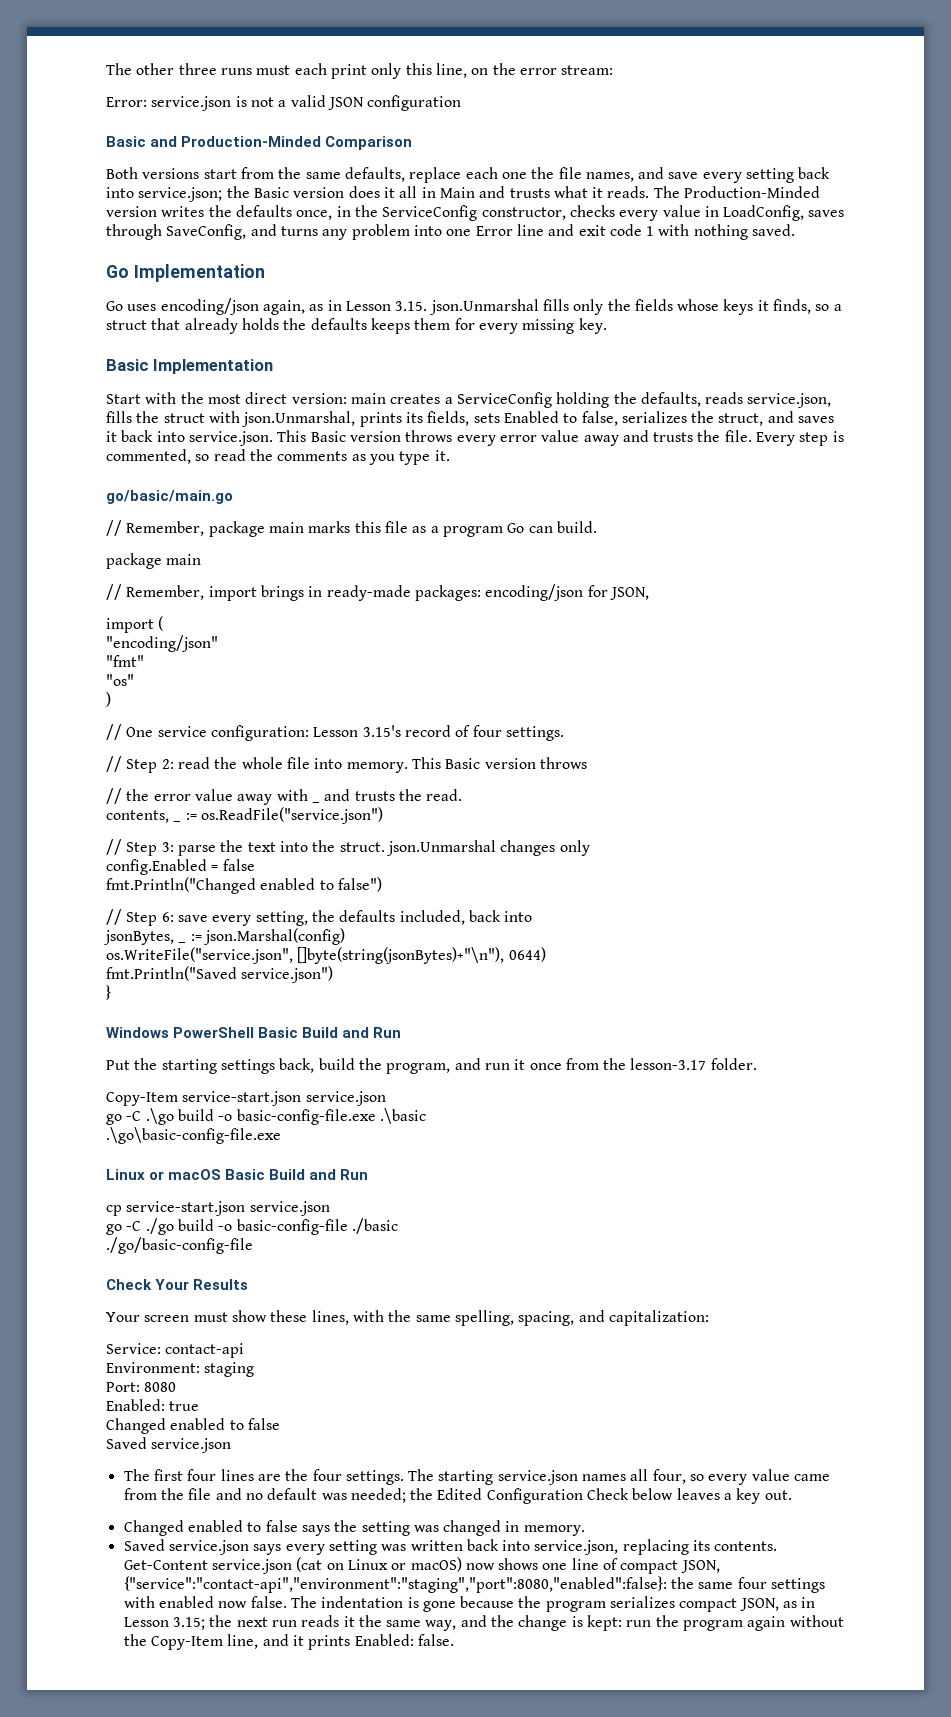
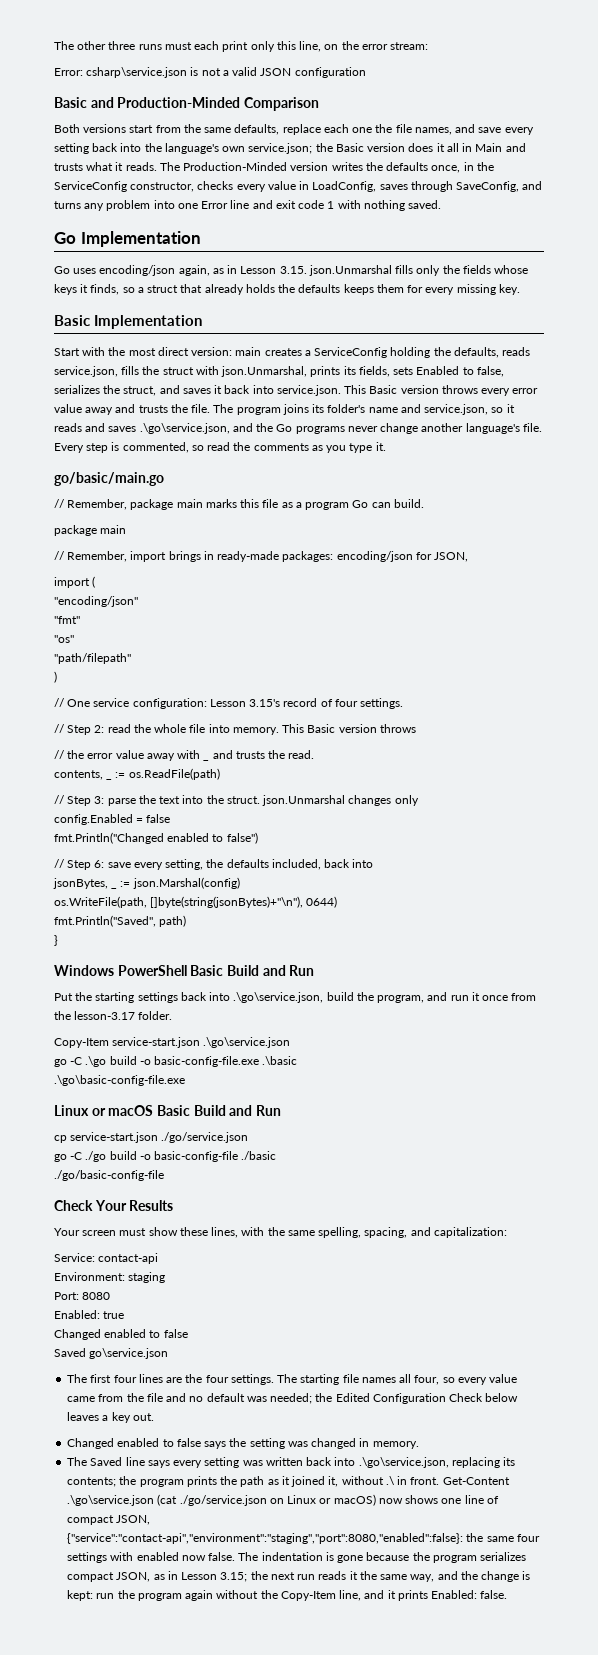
[151,96,232,111] service.json -> [86,67,188,78] csharp\service.json
(134, 192) none -> [144,143,246,154] the language's own
(752, 436) none -> [213,404,515,415] [54,423,542,434] The program joins its folder's name and service.json, so it reads and saves .\go\service.json, and the Go programs never change another language's file.
(134, 680) none -> [54,653,131,664] // "path/filepath"
[200,807,383,824] os.ReadFile("service.json") -> [128,768,220,780] os.ReadFile(path)
[106,947,293,964] os.WriteFile("service.json", -> [54,896,147,908] os.WriteFile(path,
[106,966,334,983] fmt.Println("Saved service.json") -> [54,915,187,927] fmt.Println("Saved", path)
[279,1058,315,1073] back, -> [180,992,324,1003] back into .\go\service.json,
[305,1091,386,1106] service.json -> [203,1037,291,1048] .\go\service.json
[249,1201,330,1216] service.json -> [161,1132,249,1143] ./go/service.json
[151,1438,232,1453] service.json -> [89,1348,169,1359] go\service.json
[497,1470,578,1485] service.json -> [342,1374,359,1383] file
[123,1539,249,1555] Saved service.json -> [67,1457,145,1466] The Saved line
[534,1540,619,1555] service.json, -> [358,1457,449,1468] .\go\service.json,
[714,1541,778,1551] [123,1557,323,1574] contents. Get-Content service.json (cat -> [67,1476,510,1487] [67,1494,267,1506] contents; the program prints the path as it joined it, without .\ in front. Get-Content .\go\service.json (cat ./go/service.json

